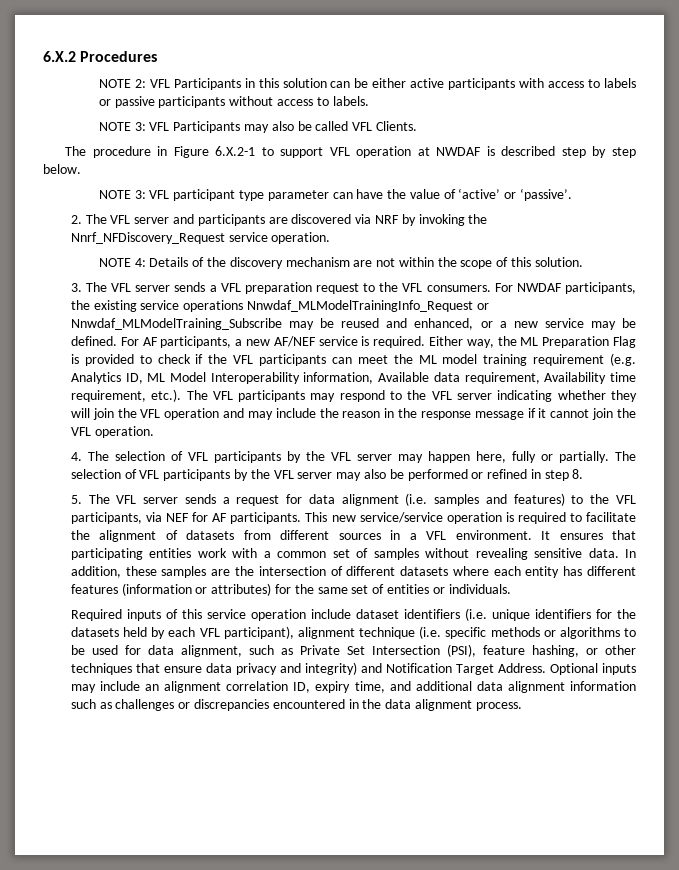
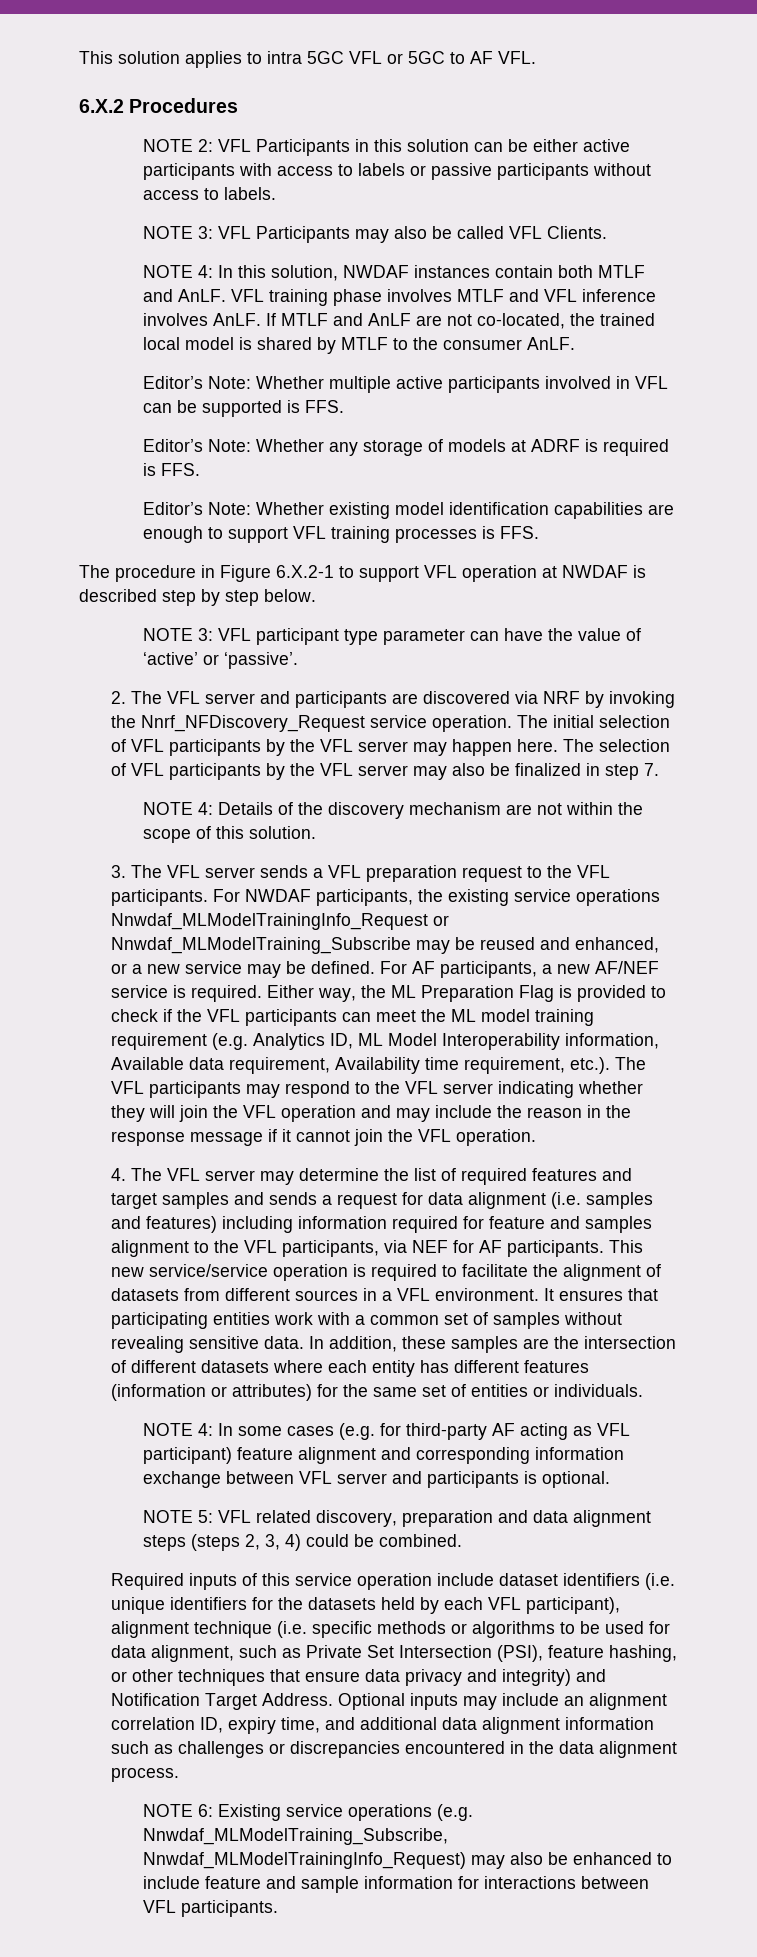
(43, 56) none -> [79,51,536,68] This solution applies to intra 5GC VFL or 5GC to AF VFL. //
(417, 126) none -> [143,265,646,281] [143,289,657,306] [143,313,656,329] [143,337,576,354] [143,376,669,393] [143,400,345,417] [143,439,670,456] [143,463,201,476] [143,502,675,519] [143,526,540,543] // NOTE 4: In this solution, NWDAF instances contain both MTLF and AnLF. VFL training phase involves MTLF and VFL inference involves AnLF. If MTLF and AnLF are not co-located, the trained local model is shared by MTLF to the consumer AnLF. // Editor’s Note: Whether multiple active participants involved in VFL can be supported is FFS. // Editor’s Note: Whether any storage of models at ADRF is required is FFS. // Editor’s Note: Whether existing model identification capabilities are enough to support VFL training processes is FFS.
(331, 238) none -> [517,715,671,728] [111,739,671,756] [111,763,660,780] The initial selection of VFL participants by the VFL server may happen here. The selection of VFL participants by the VFL server may also be finalized in step 7.
[426,285,491,292] consumers. -> [111,889,209,906] participants.
[114,451,636,463] [70,469,584,481] [70,494,179,504] selection of VFL participants by the VFL server may happen here, fully or partially. The selection of VFL participants by the VFL server may also be performed or refined in step 8. // 5. The VFL server -> [167,1168,633,1185] [111,1192,265,1209] VFL server may determine the list of required features and target samples and
(565, 499) none -> [222,1216,653,1233] [111,1240,190,1257] including information required for feature and samples alignment
(511, 589) none -> [143,1423,631,1440] [143,1447,625,1464] [143,1471,611,1488] [143,1510,652,1527] [143,1534,463,1551] // NOTE 4: In some cases (e.g. for third-party AF acting as VFL participant) feature alignment and corresponding information exchange between VFL server and participants is optional. // NOTE 5: VFL related discovery, preparation and data alignment steps (steps 2, 3, 4) could be combined.
(522, 706) none -> [143,1804,474,1821] [143,1828,449,1845] [143,1852,673,1869] [143,1876,650,1893] [143,1900,279,1917] // NOTE 6: Existing service operations (e.g. Nnwdaf_MLModelTraining_Subscribe, Nnwdaf_MLModelTrainingInfo_Request) may also be enhanced to include feature and sample information for interactions between VFL participants.

